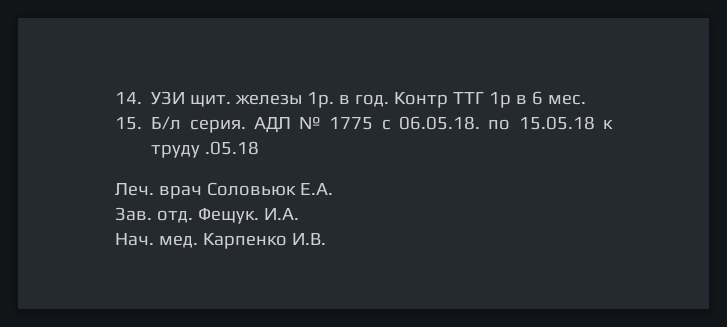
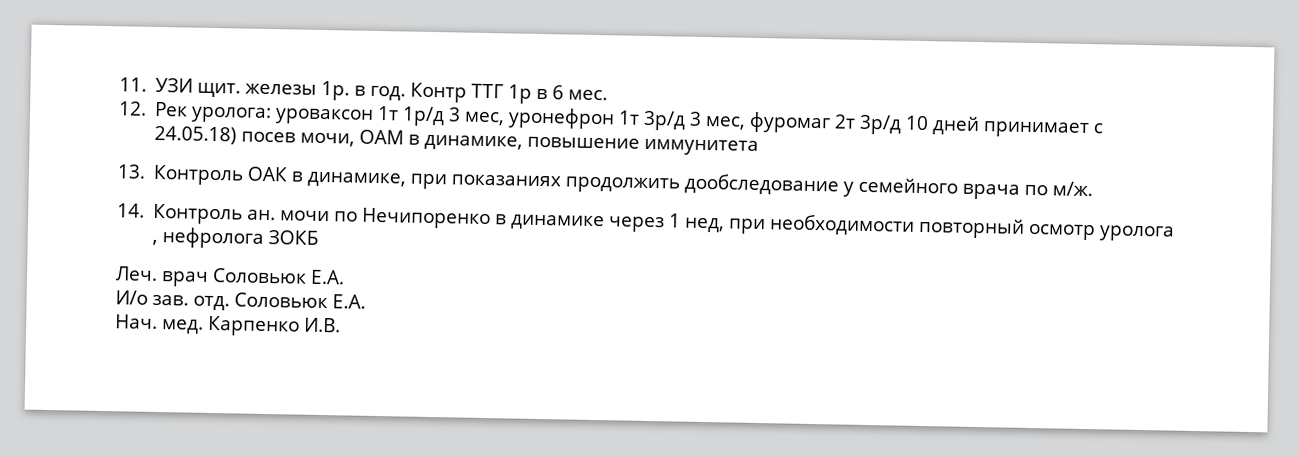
[115,92,142,104] 14. -> [119,77,147,92] 11.
[115,116,613,133] [151,141,260,158] 15. Б/л серия. АДЛ № 1775 с 06.05.18. по 15.05.18 к труду .05.18 -> [118,101,1105,139] [154,125,760,157] [117,164,1094,200] [117,203,1176,242] [152,227,320,249] 12. Рек уролога: уроваксон 1т 1р/д 3 мес, уронефрон 1т 3р/д 3 мес, фуромаг 2т 3р/д 10 дней принимает с 24.05.18) посев мочи, ОАМ в динамике, повышение иммунитета // 13. Контроль ОАК в динамике, при показаниях продолжить дообследование у семейного врача по м/ж. // 14. Контроль ан. мочи по Нечипоренко в динамике через 1 нед, при необходимости повторный осмотр уролога , нефролога ЗОКБ
[115,207,299,224] Зав. отд. Фещук. И.А. -> [115,290,366,311] И/о зав. отд. Соловьюк Е.А.

